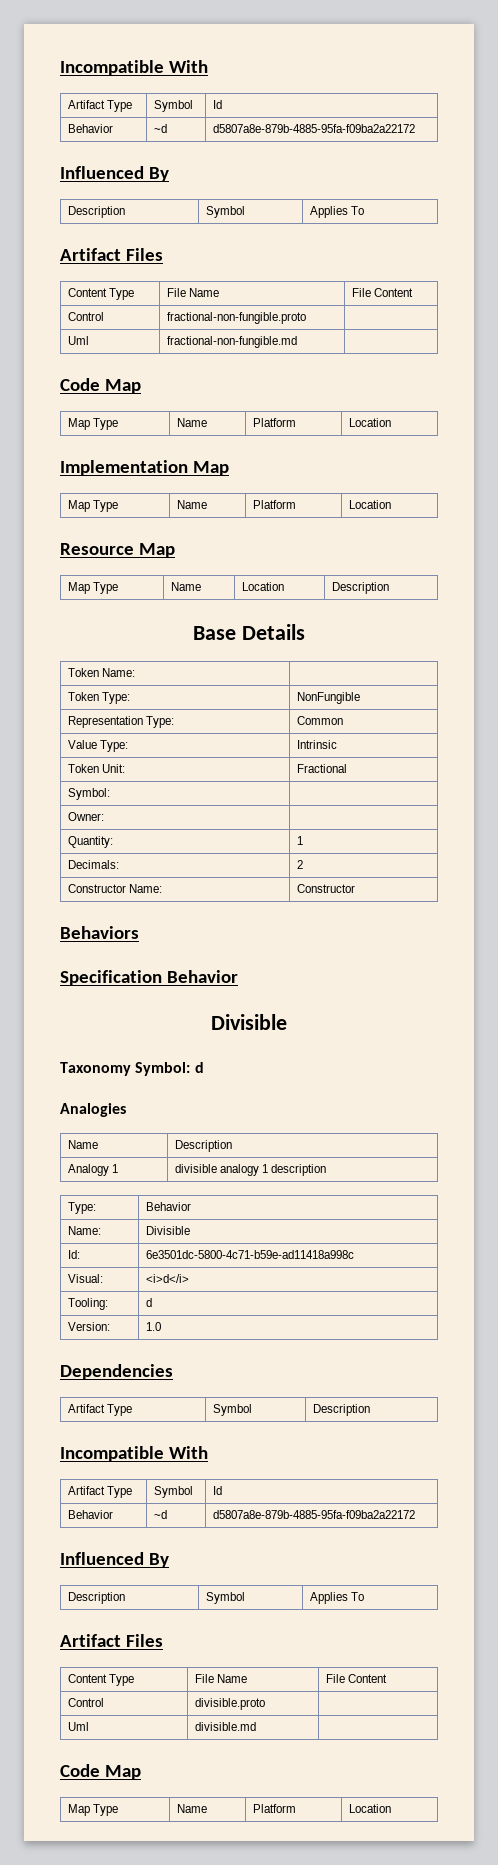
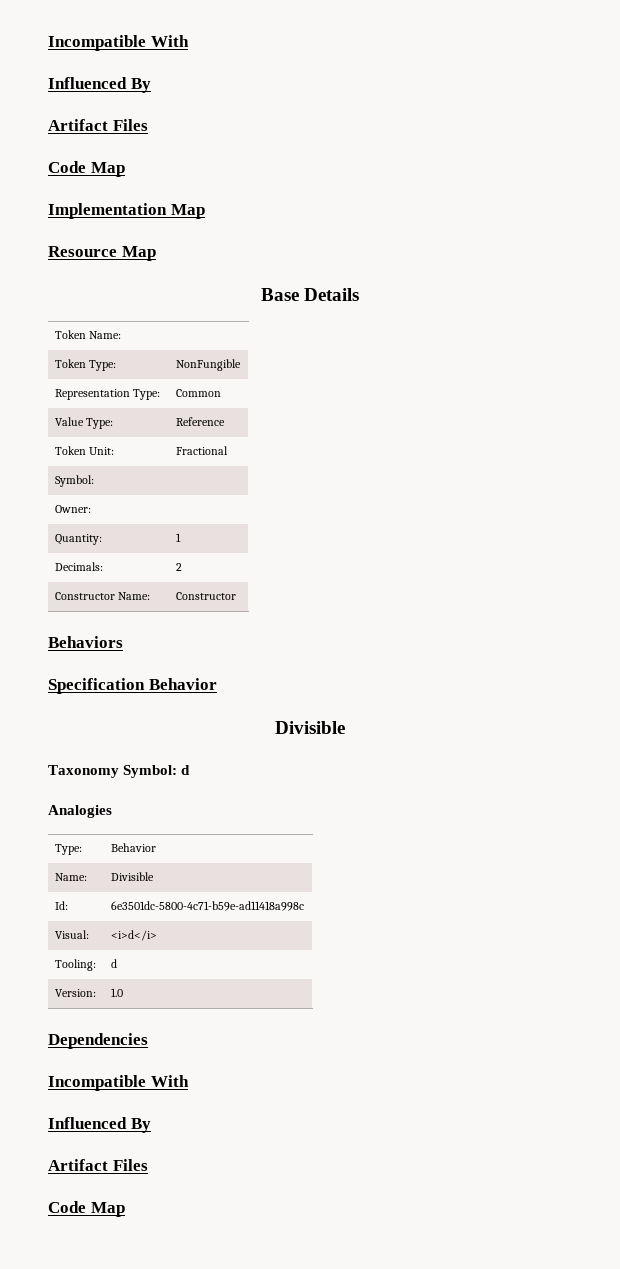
[60,60,208,76] [67,100,133,112] [153,100,193,112] [212,100,222,109] [67,124,113,133] [153,124,167,133] [212,124,415,133] [60,166,169,182] [67,206,125,218] [205,206,245,218] [309,206,365,218] [60,248,163,261] [67,288,135,300] [166,288,220,297] [351,288,414,297] [67,312,104,321] [166,312,306,324] [67,336,89,345] [166,336,297,348] [60,378,141,394] [67,418,119,430] [176,418,207,427] [252,418,296,427] [348,418,391,427] [60,460,229,476] [67,500,119,512] [176,500,207,509] [252,500,296,509] [348,500,391,509] [60,543,175,558] [67,582,119,594] [170,582,201,591] [241,582,284,591] [331,582,389,594] Incompatible With // Artifact Type | Symbol | Id // Behavior | ~d | d5807a8e-879b-4885-95fa-f09ba2a22172 // Influenced By // Description | Symbol | Applies To // Artifact Files // Content Type | File Name | File Content // Control | fractional-non-fungible.proto | // Uml | fractional-non-fungible.md | // Code Map // Map Type | Name | Platform | Location // Implementation Map // Map Type | Name | Platform | Location // Resource Map // Map Type | Name | Location | Description -> [48,35,189,51] [48,77,151,93] [48,119,148,131] [48,161,125,177] [48,203,205,219] [48,246,156,261] Incompatible With // Influenced By // Artifact Files // Code Map // Implementation Map // Resource Map
[296,740,337,749] Intrinsic -> [176,417,226,426] Reference
[67,1140,98,1149] [174,1140,232,1152] [67,1164,119,1176] [174,1164,327,1176] // Name | Description // Analogy 1 | divisible analogy 1 description -> (112, 811) none
[67,1404,133,1416] [212,1404,252,1416] [312,1404,370,1416] [60,1446,208,1462] [67,1486,133,1498] [153,1486,193,1498] [212,1486,222,1495] [67,1510,113,1519] [153,1510,167,1519] [212,1510,415,1519] [60,1552,169,1568] [67,1592,125,1604] [205,1592,245,1604] [309,1592,365,1604] [60,1634,163,1647] [67,1674,135,1686] [194,1674,248,1683] [325,1674,388,1683] [67,1698,104,1707] [194,1698,265,1710] [67,1722,89,1731] [194,1722,256,1731] [60,1764,141,1780] [67,1804,119,1816] [176,1804,207,1813] [252,1804,296,1813] [348,1804,391,1813] // Artifact Type | Symbol | Description // Incompatible With // Artifact Type | Symbol | Id // Behavior | ~d | d5807a8e-879b-4885-95fa-f09ba2a22172 // Influenced By // Description | Symbol | Applies To // Artifact Files // Content Type | File Name | File Content // Control | divisible.proto | // Uml | divisible.md | // Code Map // Map Type | Name | Platform | Location -> [48,1075,189,1091] [48,1117,151,1133] [48,1159,148,1171] [48,1201,125,1217] // Incompatible With // Influenced By // Artifact Files // Code Map

